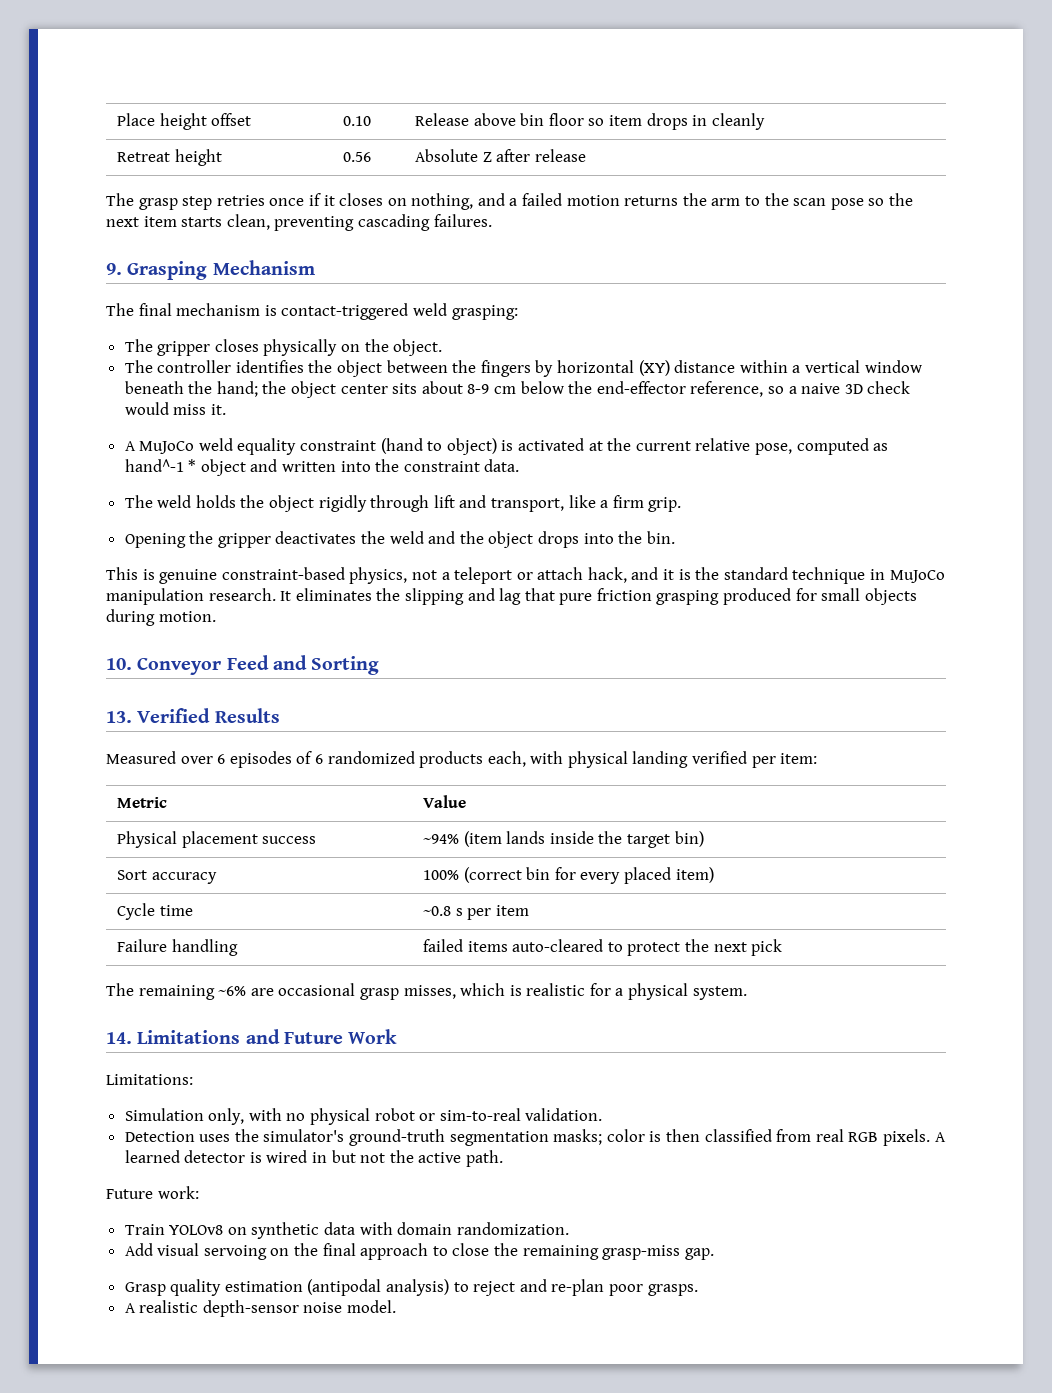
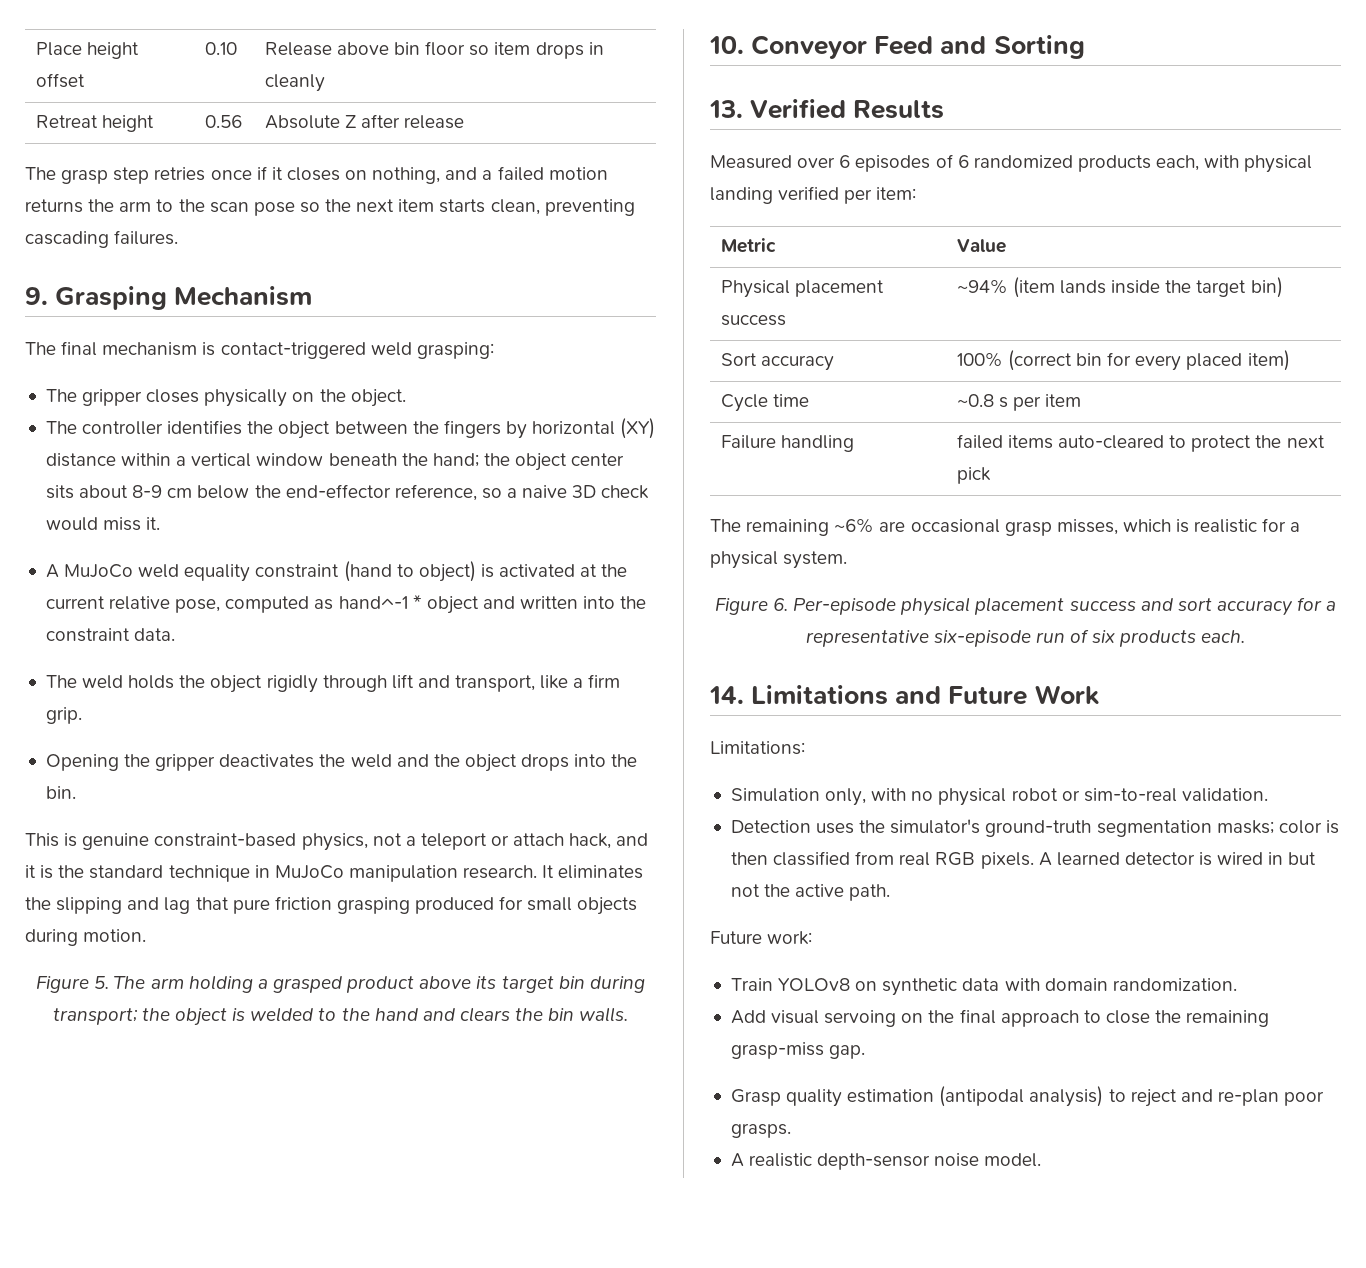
(216, 616) none -> [36,975,645,993] [52,1007,629,1026] // Figure 5. The arm holding a grasped product above its target bin during transport; the object is welded to the hand and clears the bin walls.
(747, 993) none -> [714,597,1337,616] [805,629,1246,647] // Figure 6. Per-episode physical placement success and sort accuracy for a representative six-episode run of six products each.

